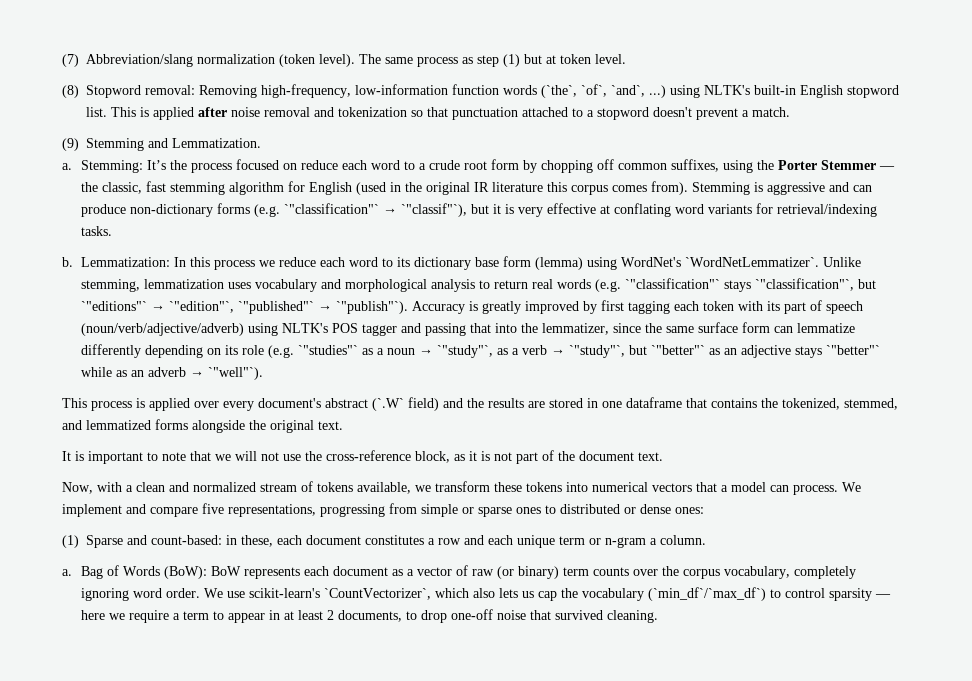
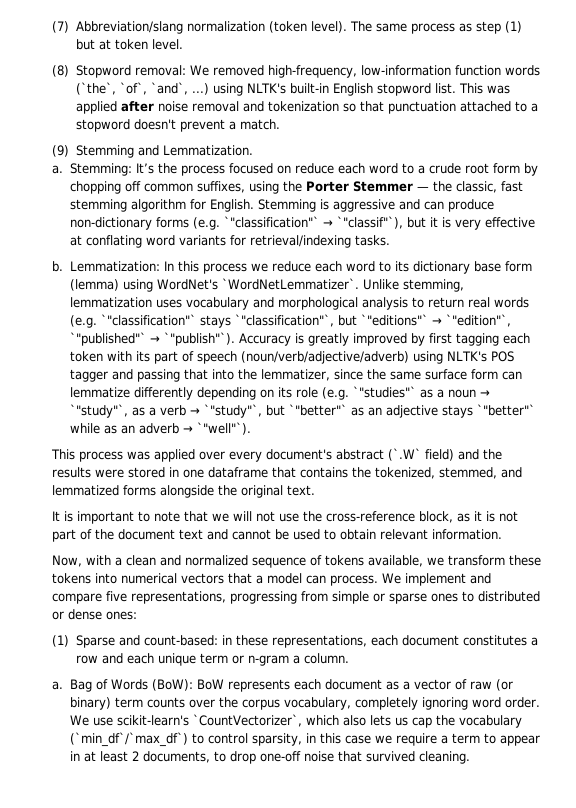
[199,85,257,98] Removing -> [189,65,264,76] We removed
[140,107,149,117] is -> [487,85,511,94] was
[309,181,689,195] English (used in the original IR literature this corpus comes from). -> [210,199,255,212] English.
[136,398,145,408] is -> [127,451,150,460] was
[528,401,545,408] are -> [95,469,124,478] were
[638,452,663,461] text. -> [179,529,502,540] text and cannot be used to obtain relevant information.
[260,483,297,492] stream -> [252,557,306,568] sequence
[241,535,273,547] these, -> [235,635,367,648] these representations,
[829,588,892,601] [81,610,106,620] sparsity — here -> [252,733,372,746] sparsity, in this case

